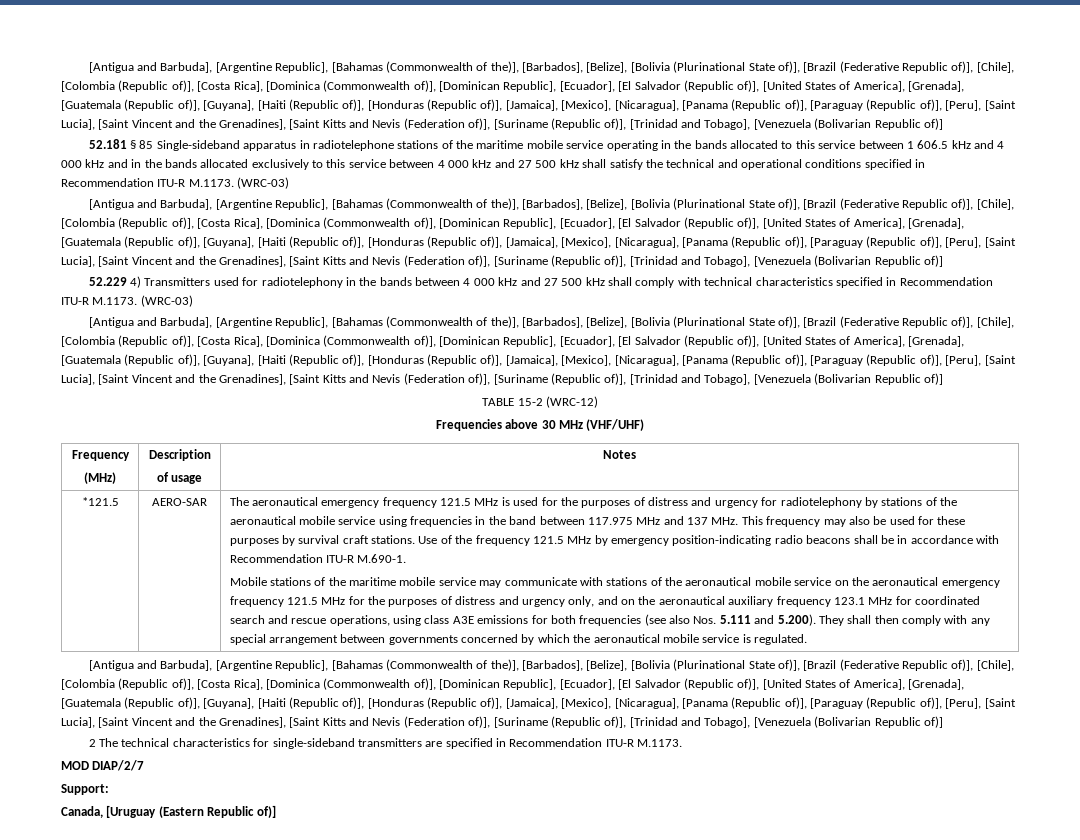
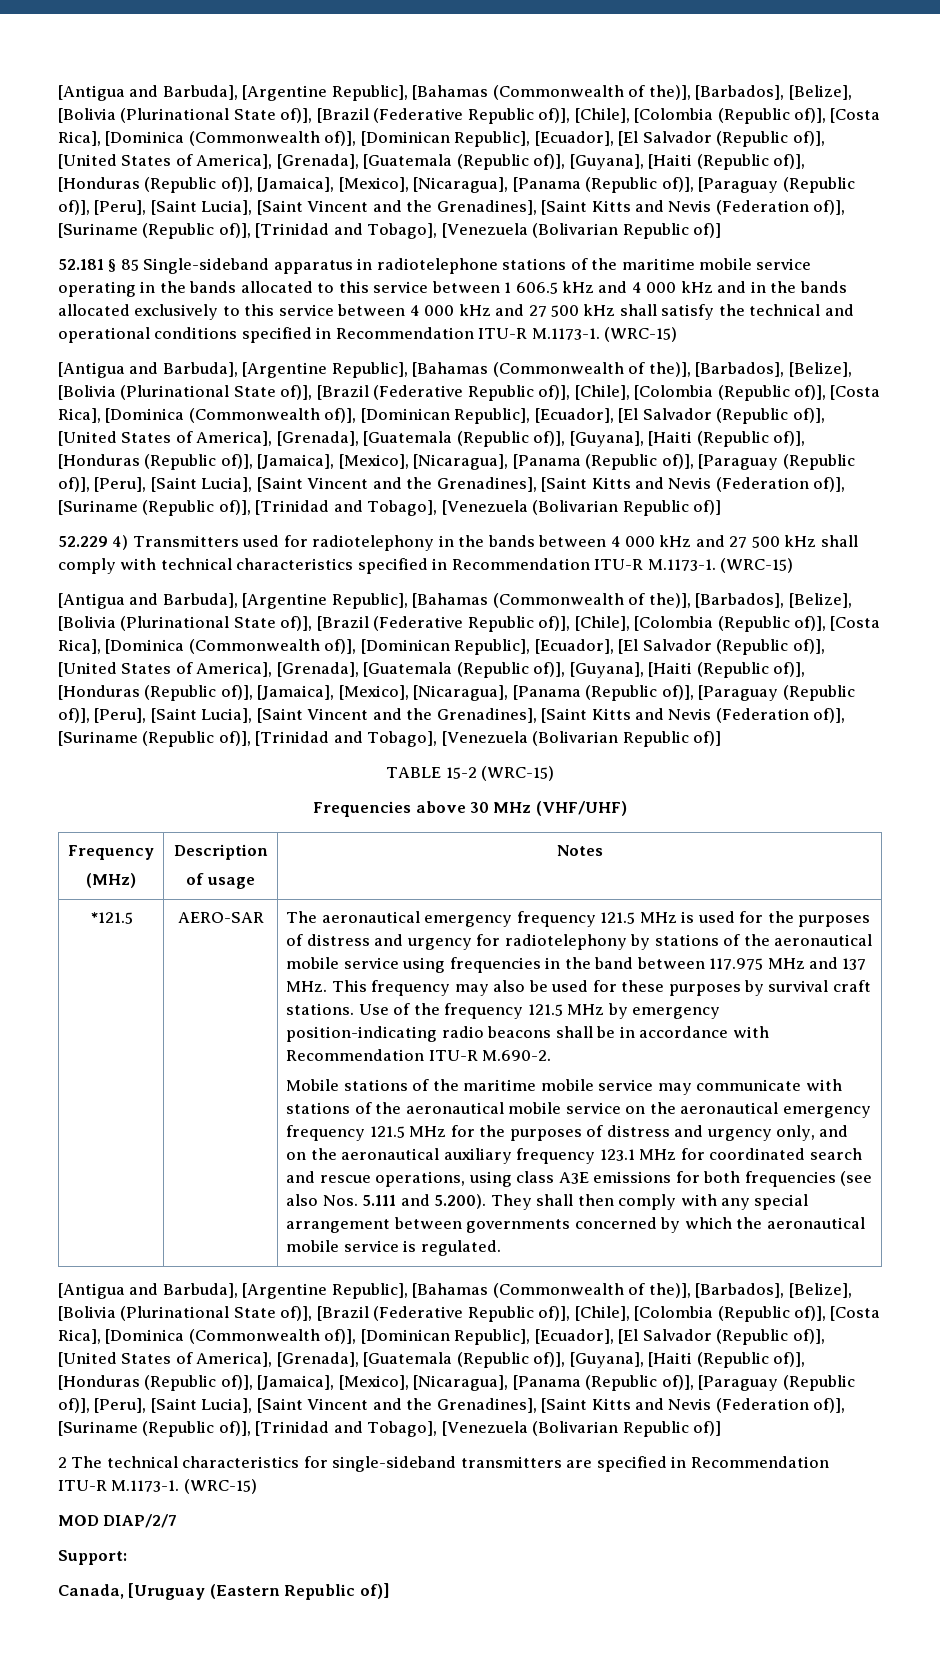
[188,177,290,189] M.1173. (WRC-03) -> [531,327,678,342] M.1173-1. (WRC-15)
[92,295,193,307] M.1173. (WRC-03) -> [647,558,794,573] M.1173-1. (WRC-15)
[545,396,598,408] (WRC-12) -> [480,766,554,781] (WRC-15)
[357,554,407,563] M.690-1. -> [482,1050,552,1061] M.690-2.
[637,739,683,747] M.1173. -> [111,1479,257,1494] M.1173-1. (WRC-15)

